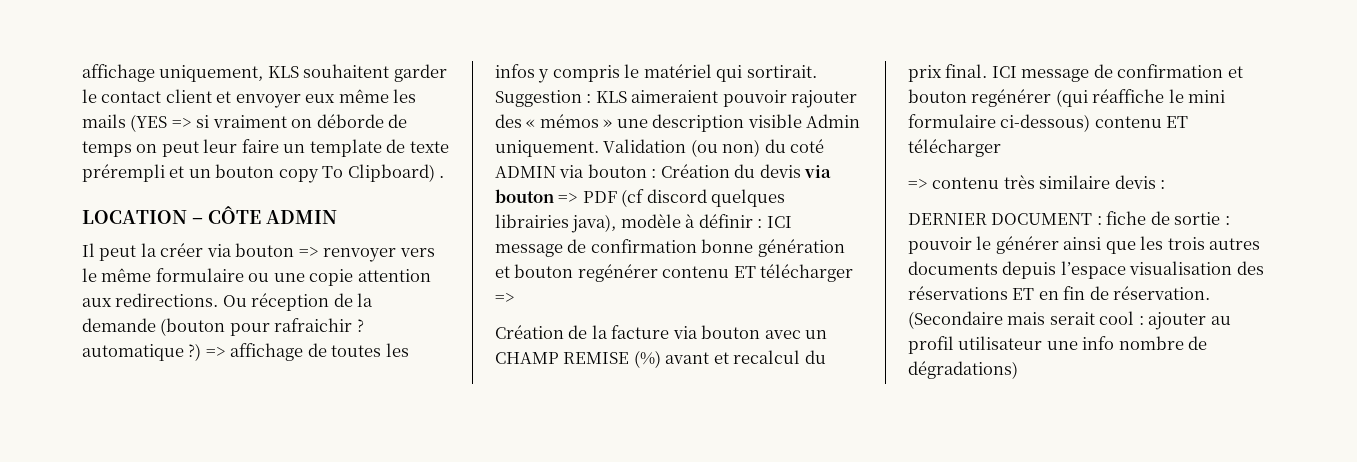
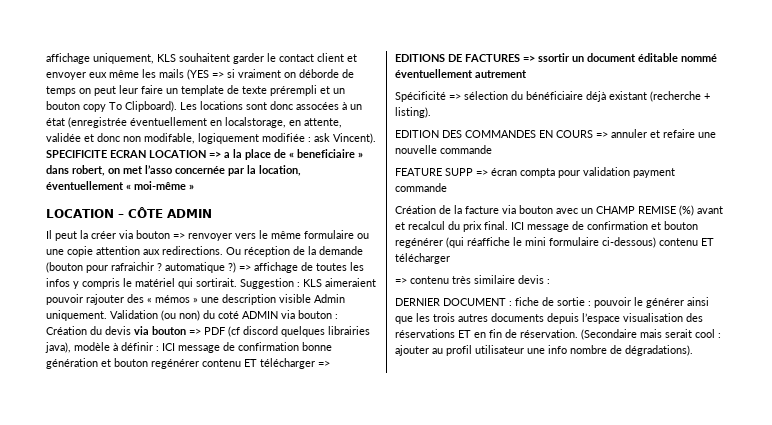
[347,164,445,182] Clipboard) . -> [125,101,362,112] [46,117,342,128] [46,133,376,144] [46,149,363,160] [46,165,301,176] [46,181,194,190] Clipboard). Les locations sont donc assocées à un état (enregistrée éventuellement en localstorage, en attente, validée et donc non modifable, logiquement modifiée : ask Vincent). SPECIFICITE ECRAN LOCATION => a la place de « beneficiaire » dans robert, on met l’asso concernée par la location, éventuellement « moi-même »
(515, 298) none -> [395,53,717,62] [395,69,527,78] [395,91,710,102] [395,107,431,118] [395,129,716,138] [395,145,492,154] [395,167,675,178] [395,183,447,192] EDITIONS DE FACTURES => ssortir un document éditable nommé éventuellement autrement // Spécificité => sélection du bénéficiaire déjà existant (recherche + listing). // EDITION DES COMMANDES EN COURS => annuler et refaire une nouvelle commande // FEATURE SUPP => écran compta pour validation payment commande
[908,361,1018,379] dégradations) -> [625,345,693,356] dégradations).

